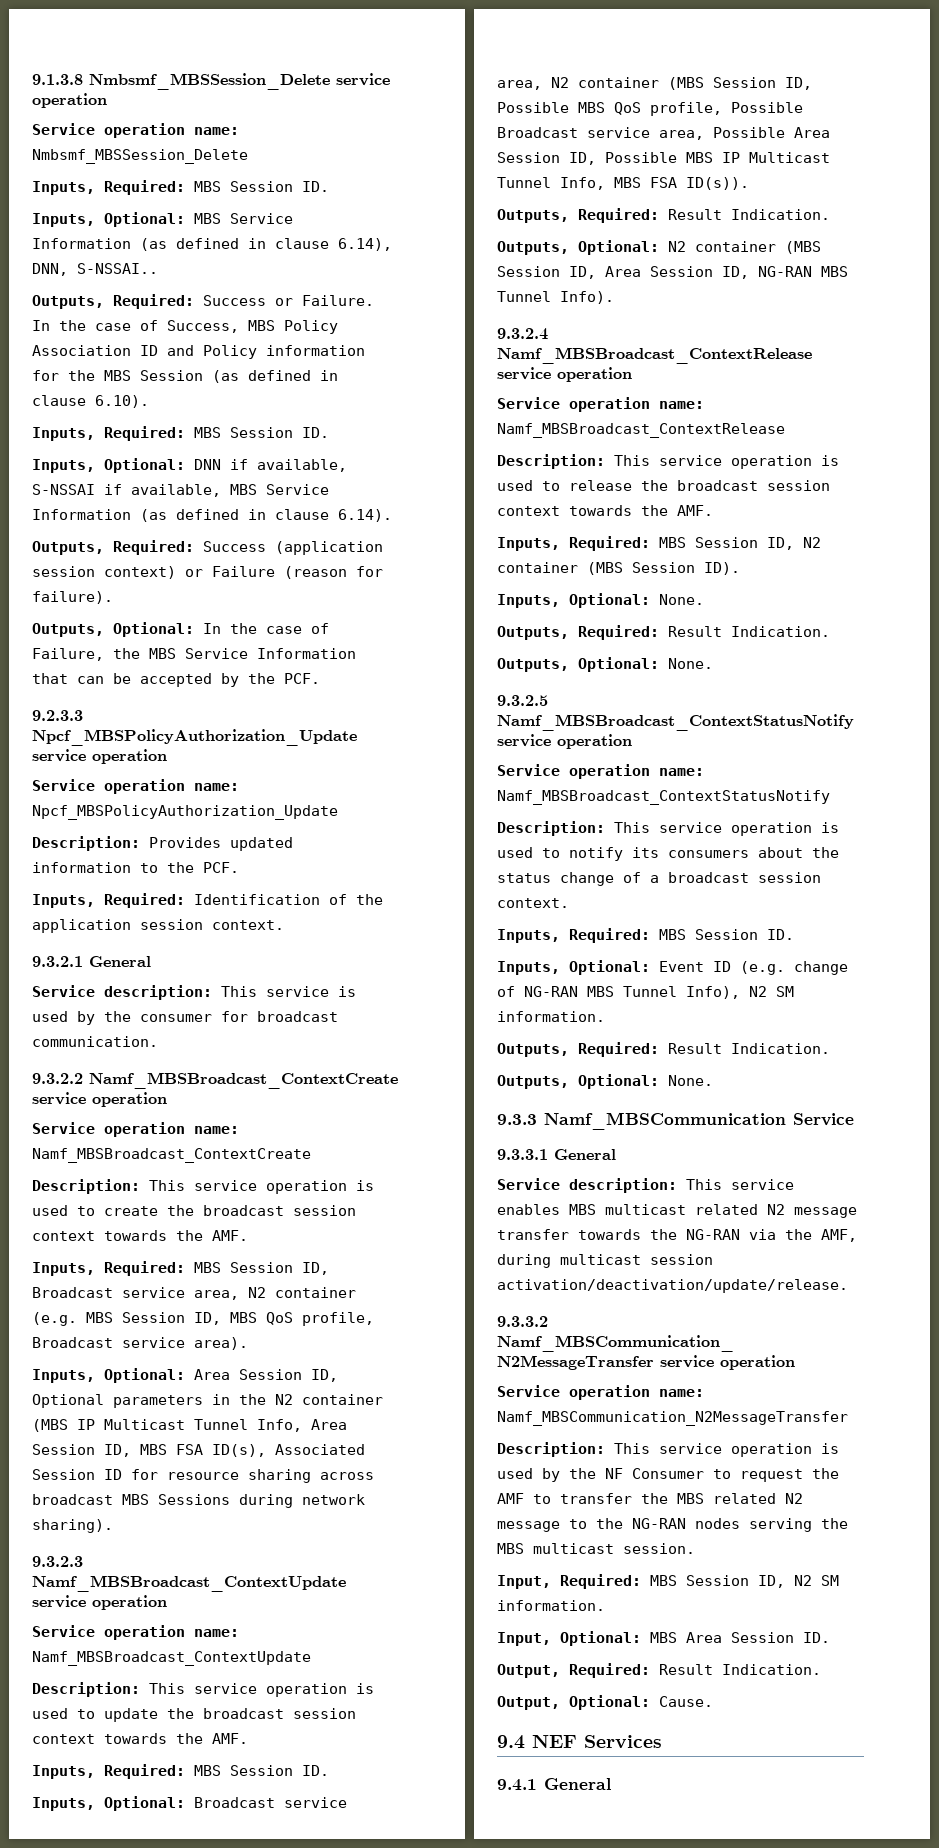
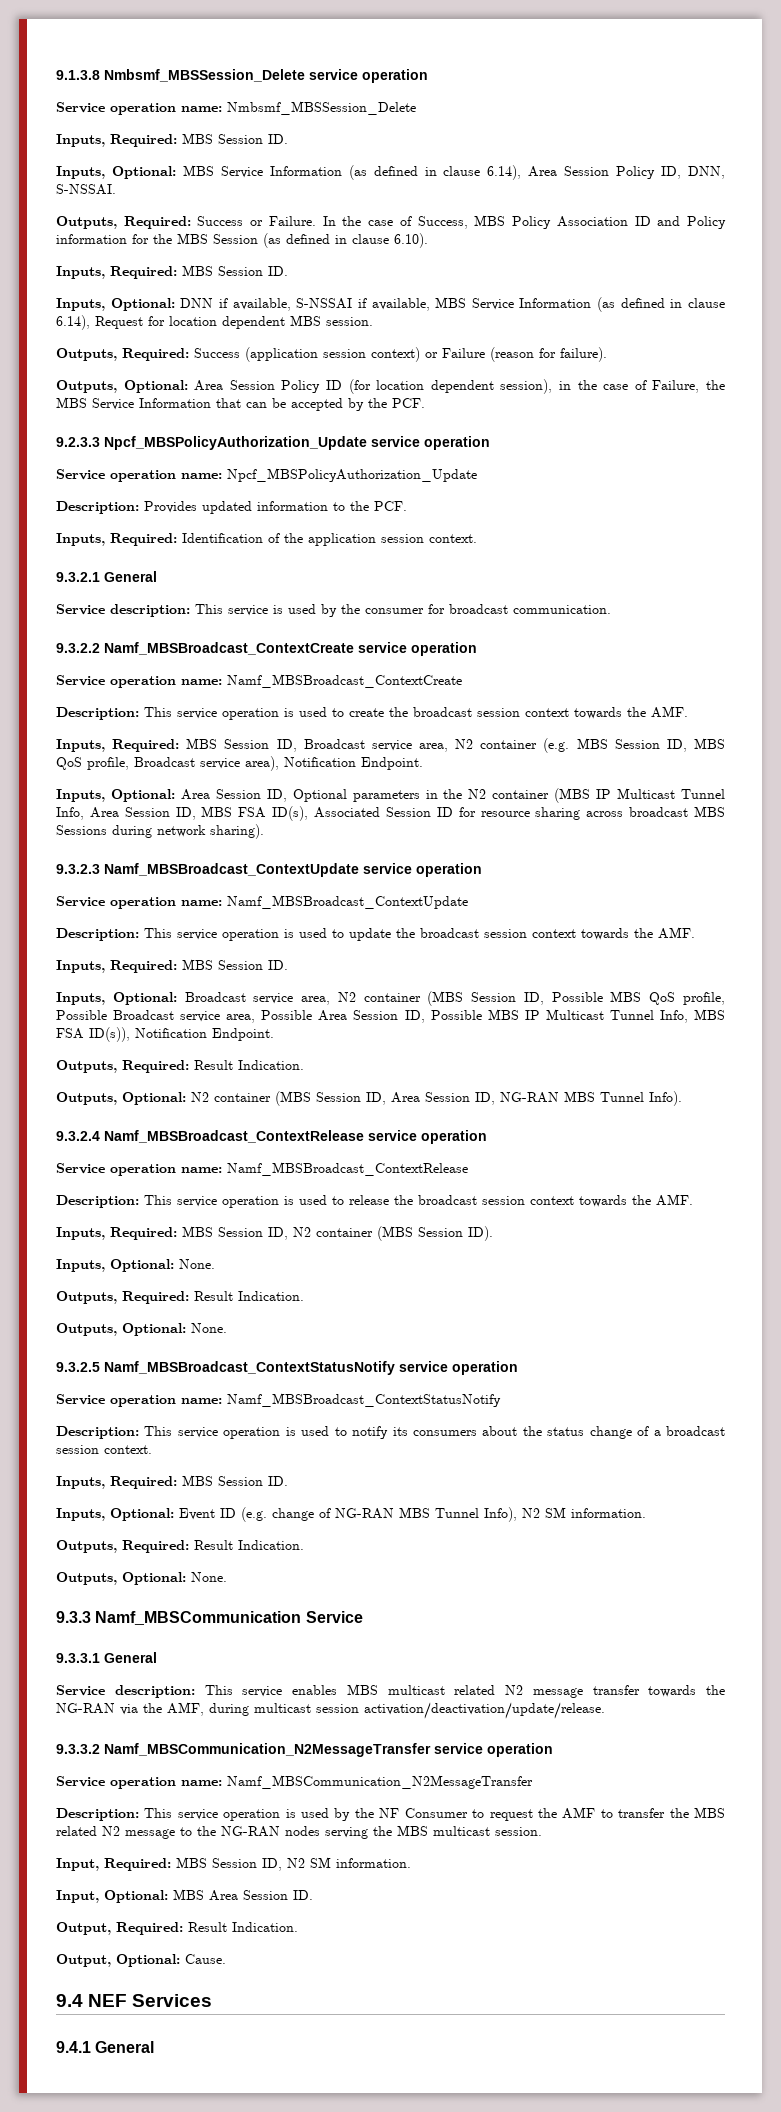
[32,263,158,276] DNN, S-NSSAI.. -> [528,166,726,179] [56,184,116,195] Area Session Policy ID, DNN, S-NSSAI.
[338,509,392,522] 6.14). -> [56,315,373,330] 6.14), Request for location dependent MBS session.
[203,623,221,634] In -> [194,379,572,394] Area Session Policy ID (for location dependent session), in
[194,1337,248,1350] area). -> [245,756,423,771] area), Notification Endpoint.
[686,177,749,190] ID(s)). -> [89,1027,274,1042] ID(s)), Notification Endpoint.

